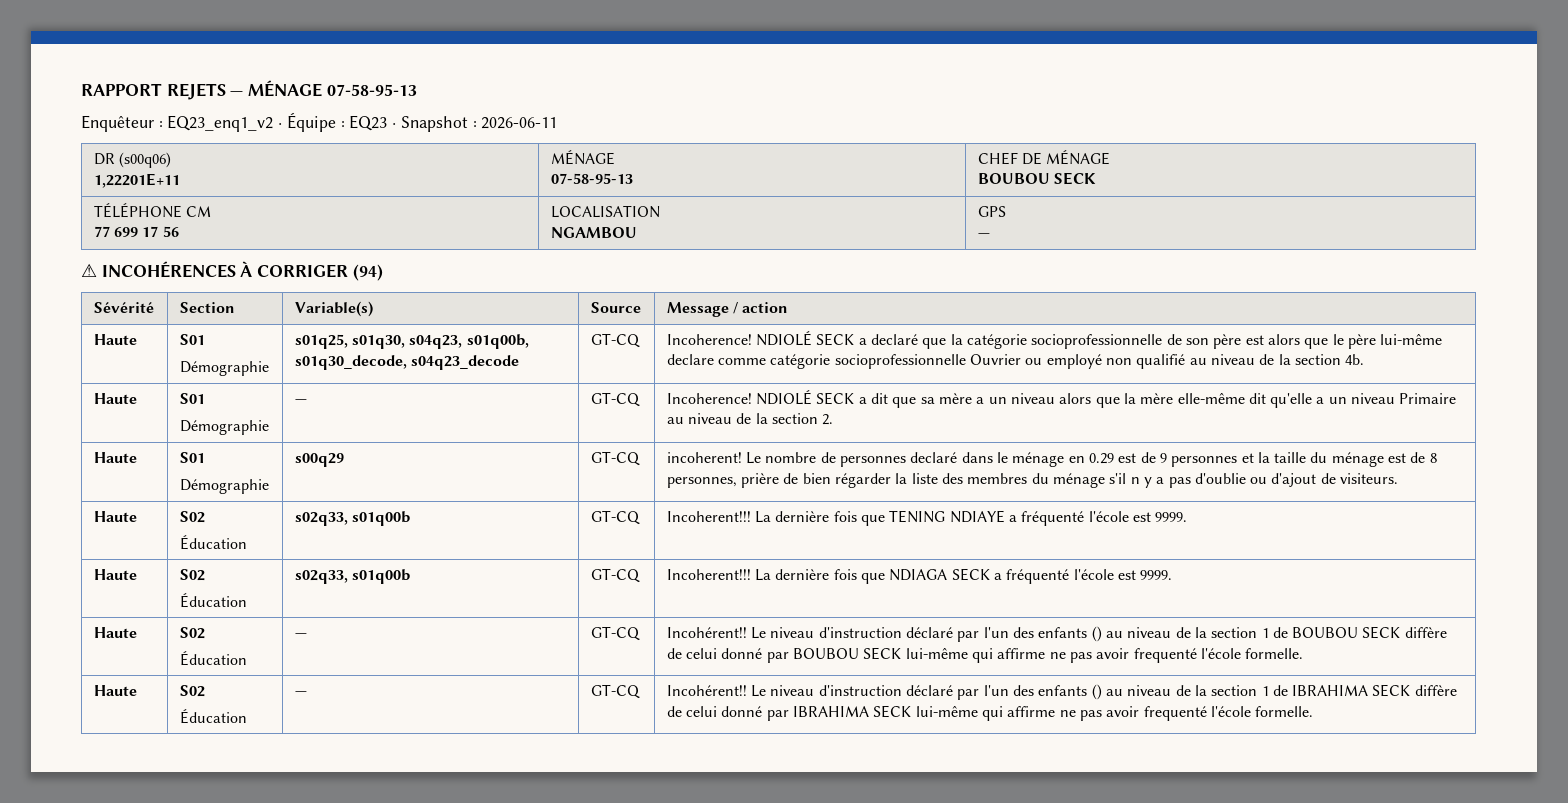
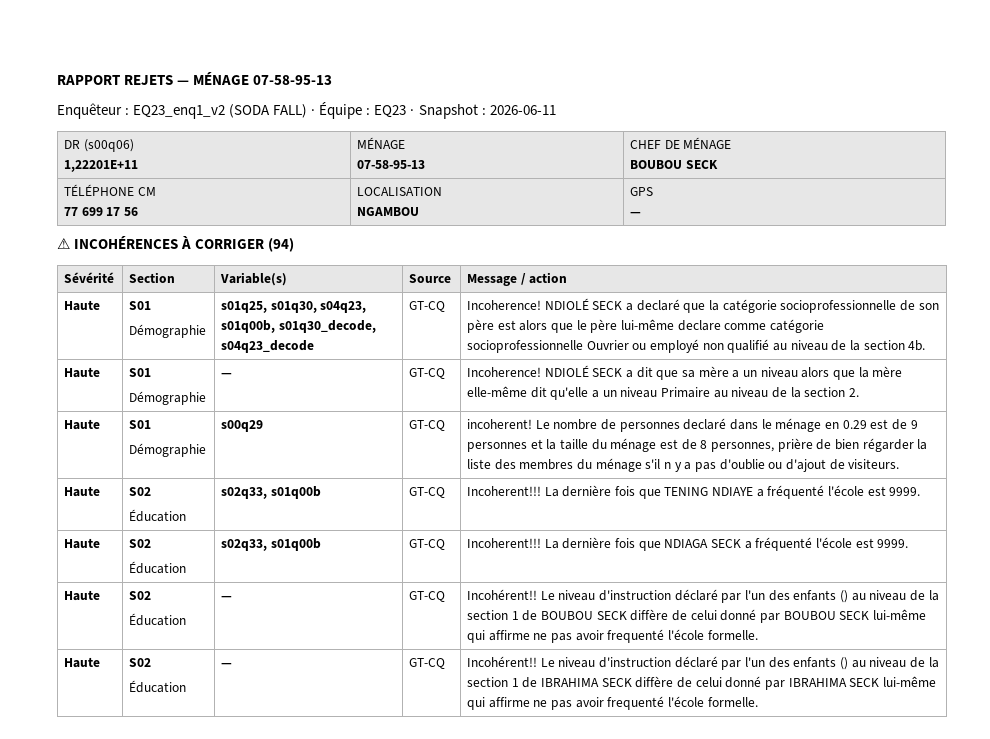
(274, 123) none -> [229,104,308,118] (SODA FALL)

